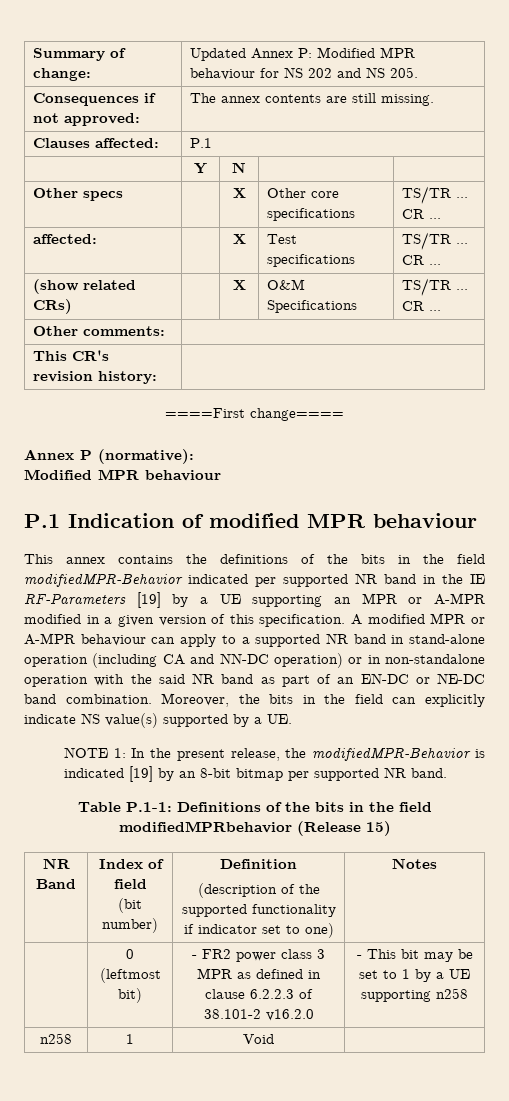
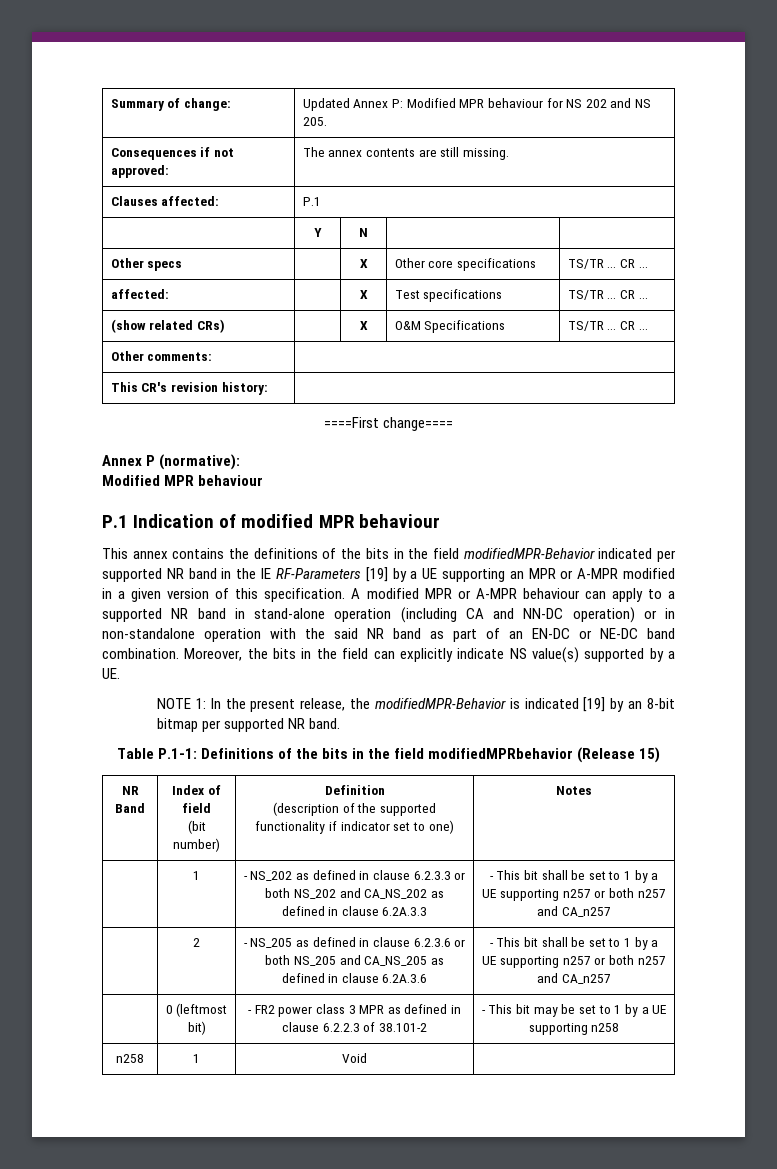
(437, 863) none -> [193,871,200,880] [243,870,466,881] [265,888,444,899] [281,906,428,916] [489,870,659,883] [482,888,666,901] [537,906,611,917] [193,938,200,947] [243,937,466,948] [265,955,444,966] [281,973,428,983] [489,937,659,950] [482,955,666,968] [537,973,611,984] // | 1 | - NS_202 as defined in clause 6.2.3.3 or both NS_202 and CA_NS_202 as defined in clause 6.2A.3.3 | - This bit shall be set to 1 by a UE supporting n257 or both n257 and CA_n257 // | 2 | - NS_205 as defined in clause 6.2.3.6 or both NS_205 and CA_NS_205 as defined in clause 6.2A.3.6 | - This bit shall be set to 1 by a UE supporting n257 or both n257 and CA_n257
[265,1009,314,1021] v16.2.0 -> (427, 1027) none

